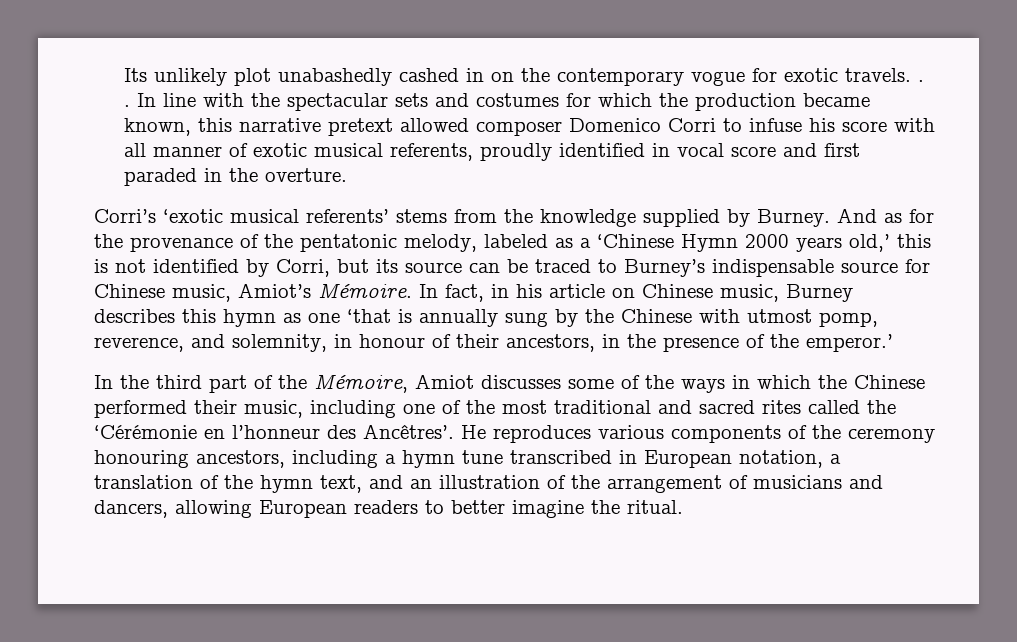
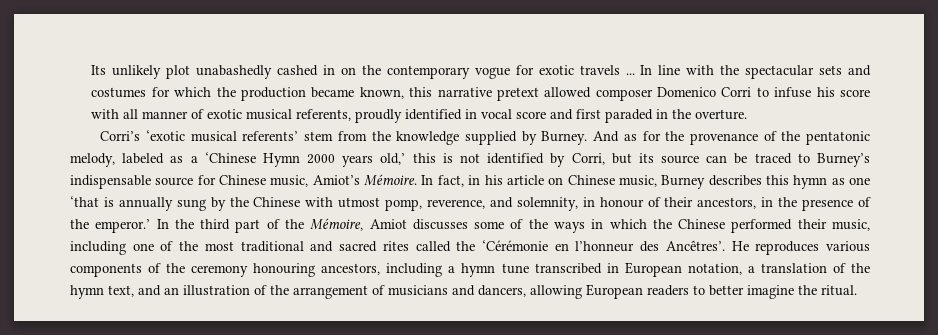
[845,68,925,82] [124,105,131,107] travels. . . -> [579,65,635,75] travels ...
[396,209,447,223] stems -> [304,131,334,141] stem
(893, 343) // -> (151, 226) none

